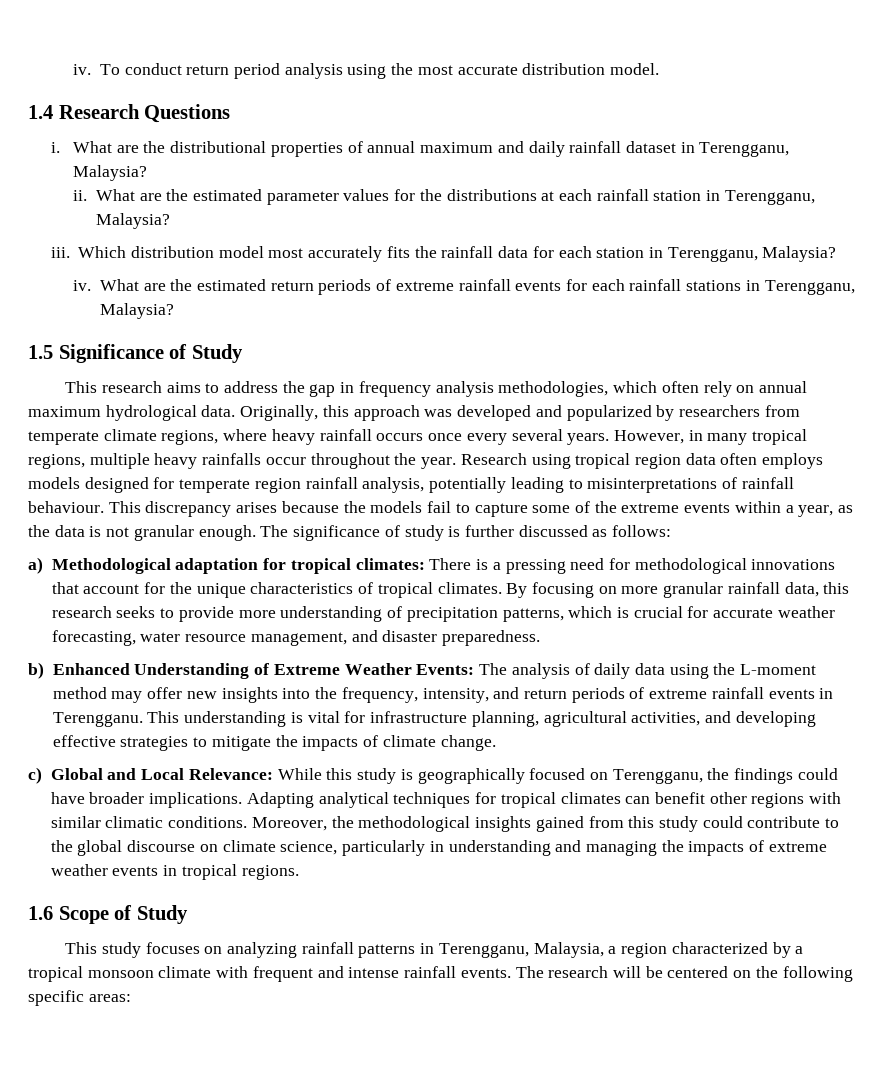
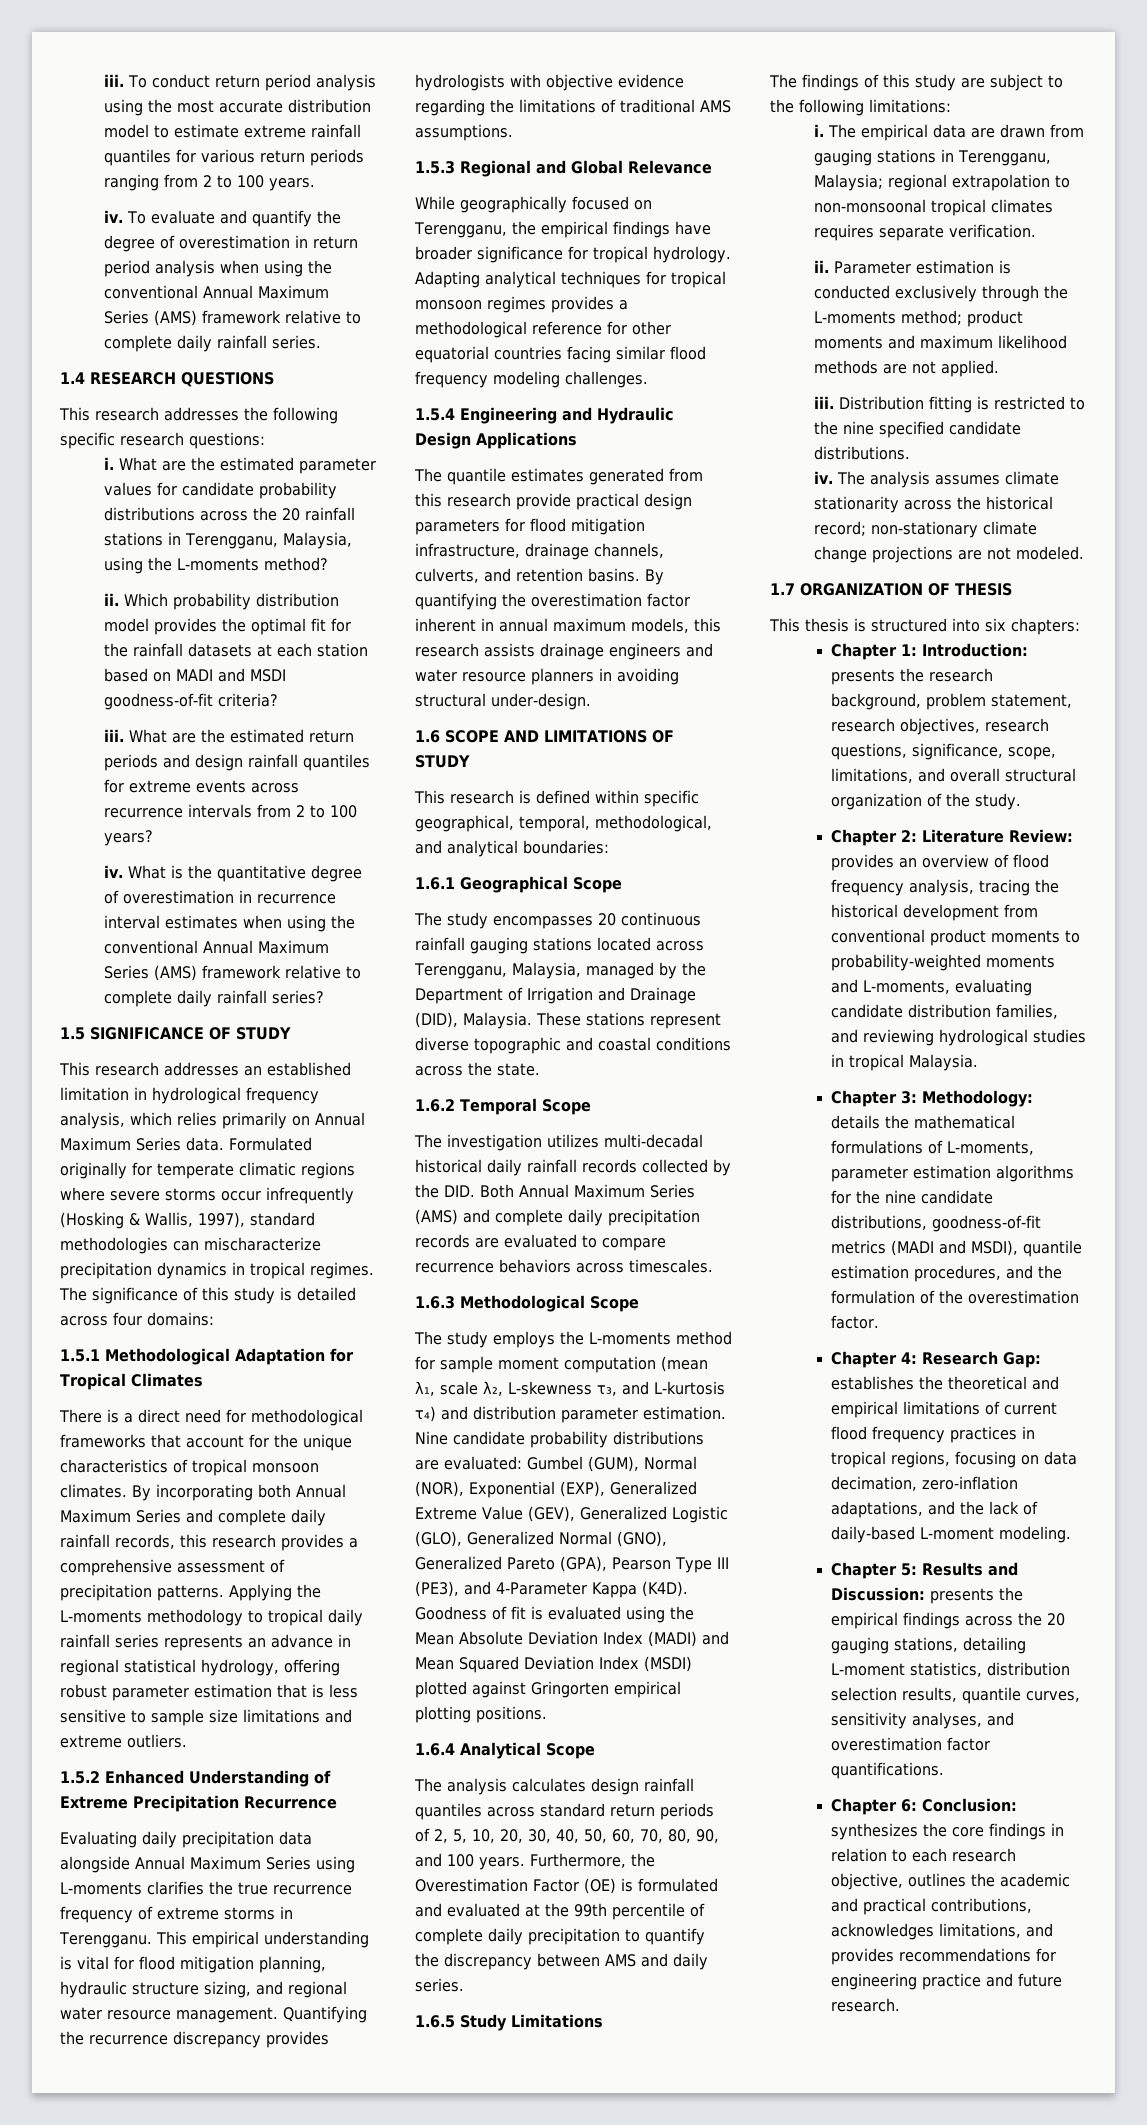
[73,64,92,75] iv. -> [103,74,124,87] iii.
[610,63,660,75] [28,104,231,123] [50,141,790,157] [73,165,148,181] [73,190,88,201] model. // 1.4 Research Questions // i. What are the distributional properties of annual maximum and daily rainfall dataset in Terengganu, Malaysia? // ii. -> [103,124,361,138] [103,149,364,166] [103,174,315,191] [103,210,341,227] [103,235,358,252] [103,260,332,277] [103,285,329,299] [103,310,361,326] [103,335,321,352] [60,372,274,387] [59,407,338,424] [60,432,265,449] [103,457,114,470] model to estimate extreme rainfall quantiles for various return periods ranging from 2 to 100 years. // iv. To evaluate and quantify the degree of overestimation in return period analysis when using the conventional Annual Maximum Series (AMS) framework relative to complete daily rainfall series. // 1.4 RESEARCH QUESTIONS // This research addresses the following specific research questions: // i.
[419,189,815,205] [95,213,170,229] [50,246,837,262] [73,280,92,291] the distributions at each rainfall station in Terengganu, Malaysia? // iii. Which distribution model most accurately fits the rainfall data for each station in Terengganu, Malaysia? // iv. -> [181,482,337,499] [103,507,355,521] [103,532,352,549] [103,557,328,574] [103,593,339,610] [103,618,351,635] [103,643,368,657] [103,668,286,682] [103,693,278,710] [103,729,124,742] candidate probability distributions across the 20 rainfall stations in Terengganu, Malaysia, using the L-moments method? // ii. Which probability distribution model provides the optimal fit for the rainfall datasets at each station based on MADI and MSDI goodness-of-fit criteria? // iii.
[376,279,855,295] [99,303,174,319] [28,344,243,363] [65,381,808,397] [28,405,800,421] [28,429,808,445] [28,453,824,469] [28,477,794,493] [28,501,854,517] [28,525,256,541] of extreme rainfall events for each rainfall stations in Terengganu, Malaysia? // 1.5 Significance of Study // This research aims to address the gap in frequency analysis methodologies, which often rely on annual maximum hydrological data. Originally, this approach was developed and popularized by researchers from temperate climate regions, where heavy rainfall occurs once every several years. However, in many tropical regions, multiple heavy rainfalls occur throughout the year. Research using tropical region data often employs models designed for temperate region rainfall analysis, potentially leading to misinterpretations of rainfall behaviour. This discrepancy arises because the models fail to capture some of the extreme events within a year, as the data is not granular enough. -> [162,754,370,771] [103,779,299,793] [103,804,357,818] [103,830,153,846] [103,865,362,882] [103,890,336,904] [103,915,355,932] [103,940,329,954] [103,965,361,981] [103,990,324,1007] [60,1027,291,1040] [59,1062,351,1076] [60,1087,319,1104] [60,1112,365,1129] [60,1137,312,1151] [60,1162,355,1179] [60,1187,354,1204] [60,1212,315,1229] [60,1237,321,1254] [60,1262,374,1279] and design rainfall quantiles for extreme events across recurrence intervals from 2 to 100 years? // iv. What is the quantitative degree of overestimation in recurrence interval estimates when using the conventional Annual Maximum Series (AMS) framework relative to complete daily rainfall series? // 1.5 SIGNIFICANCE OF STUDY // This research addresses an established limitation in hydrological frequency analysis, which relies primarily on Annual Maximum Series data. Formulated originally for temperate climatic regions where severe storms occur infrequently (Hosking & Wallis, 1997), standard methodologies can mischaracterize precipitation dynamics in tropical regimes.
[404,525,672,541] [28,557,425,574] study is further discussed as follows: // a) Methodological adaptation for tropical climates: -> [202,1287,356,1304] [60,1312,214,1326] [60,1348,354,1365] [60,1373,203,1390] this study is detailed across four domains: // 1.5.1 Methodological Adaptation for Tropical Climates //
[505,559,566,574] pressing -> [138,1409,180,1423] direct
[751,559,836,570] innovations -> [60,1434,146,1448] frameworks
(433, 590) none -> [252,1463,319,1473] monsoon
[532,582,850,598] [51,606,835,622] [51,630,541,646] [28,662,817,679] [52,687,815,703] focusing on more granular rainfall data, this research seeks to provide more understanding of precipitation patterns, which is crucial for accurate weather forecasting, water resource management, and disaster preparedness. // b) Enhanced Understanding of Extreme Weather Events: The analysis of daily data using the L-moment method may offer new insights into the frequency, intensity, and return periods of extreme rainfall events -> [156,1484,346,1501] [60,1509,326,1526] [60,1534,358,1551] [60,1559,285,1576] [60,1584,321,1601] [60,1609,363,1626] [60,1634,351,1651] [60,1659,340,1676] [60,1684,358,1701] [60,1709,352,1726] [60,1734,187,1748] [60,1770,331,1787] [60,1795,337,1812] [60,1831,312,1848] [60,1856,355,1873] [60,1881,352,1895] [60,1906,275,1923] incorporating both Annual Maximum Series and complete daily rainfall records, this research provides a comprehensive assessment of precipitation patterns. Applying the L-moments methodology to tropical daily rainfall series represents an advance in regional statistical hydrology, offering robust parameter estimation that is less sensitive to sample size limitations and extreme outliers. // 1.5.2 Enhanced Understanding of Extreme Precipitation Recurrence // Evaluating daily precipitation data alongside Annual Maximum Series using L-moments clarifies the true recurrence frequency of extreme storms
(180, 717) none -> [191,1931,259,1948] empirical
[370,711,816,727] [52,735,496,751] [28,767,413,784] infrastructure planning, agricultural activities, and developing effective strategies to mitigate the impacts of climate change. // c) Global and Local Relevance: While this study is -> [139,1956,326,1973] [60,1981,347,1998] [60,2006,367,2023] [60,2031,329,2048] [415,74,684,91] [415,99,731,116] [415,124,513,141] [415,160,712,177] [415,196,455,210] flood mitigation planning, hydraulic structure sizing, and regional water resource management. Quantifying the recurrence discrepancy provides hydrologists with objective evidence regarding the limitations of traditional AMS assumptions. // 1.5.3 Regional and Global Relevance // While
[734,768,838,784] [50,792,243,808] findings could have broader implications. -> [540,221,711,238] [415,246,731,263] empirical findings have broader significance for tropical hydrology.
[560,792,842,808] [50,816,840,832] [50,840,827,856] [50,864,299,880] [28,905,188,924] [65,942,804,958] [28,966,853,982] [28,990,131,1006] climates can benefit other regions with similar climatic conditions. Moreover, the methodological insights gained from this study could contribute to the global discourse on climate science, particularly in understanding and managing the impacts of extreme weather events in tropical regions. // 1.6 Scope of Study // This study focuses on analyzing rainfall patterns in Terengganu, Malaysia, a region characterized by a tropical monsoon climate with frequent and intense rainfall events. The research will be centered on the following specific areas: -> [415,296,628,313] [415,321,671,338] [415,346,706,363] [415,371,648,388] [415,407,674,424] [415,432,577,449] [414,468,703,485] [415,493,692,510] [415,518,645,535] [415,543,664,560] [415,568,664,585] [415,593,690,610] [415,618,721,633] [415,643,713,660] [415,668,679,685] [415,693,591,710] [415,730,674,743] [415,755,470,768] [414,790,699,807] [415,815,712,832] [415,840,609,857] [415,876,622,893] [414,912,701,929] [415,937,704,954] [414,962,706,979] [415,987,696,1004] [415,1012,721,1029] [415,1037,731,1054] [415,1062,540,1076] [415,1098,591,1115] [414,1134,703,1151] [415,1159,731,1176] [415,1184,695,1198] [415,1209,700,1226] [415,1234,666,1251] [415,1259,713,1273] [415,1295,639,1312] [414,1331,732,1348] [415,1356,708,1373] [415,1381,725,1396] [415,1406,726,1423] [415,1431,704,1448] [415,1456,697,1472] [415,1481,697,1498] [415,1506,728,1523] [415,1531,667,1547] [415,1556,729,1573] [415,1581,688,1598] [415,1606,694,1623] [415,1631,729,1647] [415,1656,692,1673] [415,1681,681,1698] [415,1706,547,1723] [415,1742,595,1759] [414,1778,694,1795] [415,1803,714,1820] [415,1828,719,1843] [415,1853,655,1870] [415,1878,718,1894] [415,1903,705,1920] [415,1928,705,1945] [415,1953,708,1970] [415,1978,464,1992] [415,2014,603,2031] [769,74,1063,91] [770,99,951,116] [813,124,1084,141] [813,149,1051,166] [813,174,1070,191] [813,199,1053,216] [813,224,1036,241] [813,260,1011,274] [813,285,1068,302] [813,310,1023,327] [813,335,1067,349] [813,360,999,377] [813,396,1085,413] [813,421,1021,438] [813,446,910,460] [813,471,1059,488] [813,496,1053,513] [813,521,1037,538] [813,546,1084,563] [770,583,1012,596] [769,618,1080,635] [831,643,1029,660] [831,668,994,685] [831,693,1073,710] [831,718,1050,735] [831,743,1057,760] [831,768,1077,783] [831,793,1022,810] [831,829,1074,846] [831,854,1050,871] [831,879,1060,896] [831,904,1039,921] [831,929,1081,946] [831,954,1056,971] [831,979,1033,996] [831,1004,1059,1019] [831,1029,1087,1046] [831,1054,979,1071] [831,1090,1034,1107] [831,1115,1016,1129] [831,1140,1035,1155] [831,1165,1075,1182] [831,1190,994,1204] [831,1215,1042,1232] [831,1240,1083,1257] [831,1265,1063,1282] [831,1290,1080,1304] [831,1315,880,1329] [831,1351,1042,1368] [831,1376,1060,1390] [831,1401,1058,1418] [831,1426,1036,1443] [831,1451,1078,1468] [831,1476,1019,1491] [831,1501,1039,1518] [831,1526,1072,1543] [831,1562,1019,1579] [831,1587,1024,1604] [831,1612,1066,1629] [831,1637,1027,1654] [831,1662,1071,1677] [831,1687,1081,1704] [831,1712,1015,1729] [831,1737,991,1751] [831,1762,945,1779] [831,1798,1018,1815] [831,1823,1065,1840] [831,1848,1017,1862] [831,1873,1071,1890] [831,1898,1033,1915] [831,1923,1054,1940] [831,1948,1057,1965] [831,1973,1063,1990] [831,1998,901,2012] monsoon regimes provides a methodological reference for other equatorial countries facing similar flood frequency modeling challenges. // 1.5.4 Engineering and Hydraulic Design Applications // The quantile estimates generated from this research provide practical design parameters for flood mitigation infrastructure, drainage channels, culverts, and retention basins. By quantifying the overestimation factor inherent in annual maximum models, this research assists drainage engineers and water resource planners in avoiding structural under-design. // 1.6 SCOPE AND LIMITATIONS OF STUDY // This research is defined within specific geographical, temporal, methodological, and analytical boundaries: // 1.6.1 Geographical Scope // The study encompasses 20 continuous rainfall gauging stations located across Terengganu, Malaysia, managed by the Department of Irrigation and Drainage (DID), Malaysia. These stations represent diverse topographic and coastal conditions across the state. // 1.6.2 Temporal Scope // The investigation utilizes multi-decadal historical daily rainfall records collected by the DID. Both Annual Maximum Series (AMS) and complete daily precipitation records are evaluated to compare recurrence behaviors across timescales. // 1.6.3 Methodological Scope // The study employs the L-moments method for sample moment computation (mean λ₁, scale λ₂, L-skewness τ₃, and L-kurtosis τ₄) and distribution parameter estimation. Nine candidate probability distributions are evaluated: Gumbel (GUM), Normal (NOR), Exponential (EXP), Generalized Extreme Value (GEV), Generalized Logistic (GLO), Generalized Normal (GNO), Generalized Pareto (GPA), Pearson Type III (PE3), and 4-Parameter Kappa (K4D). Goodness of fit is evaluated using the Mean Absolute Deviation Index (MADI) and Mean Squared Deviation Index (MSDI) plotted against Gringorten empirical plotting positions. // 1.6.4 Analytical Scope // The analysis calculates design rainfall quantiles across standard return periods of 2, 5, 10, 20, 30, 40, 50, 60, 70, 80, 90, and 100 years. Furthermore, the Overestimation Factor (OE) is formulated and evaluated at the 99th percentile of complete daily precipitation to quantify the discrepancy between AMS and daily series. // 1.6.5 Study Limitations // The findings of this study are subject to the following limitations: // i. The empirical data are drawn from gauging stations in Terengganu, Malaysia; regional extrapolation to non-monsoonal tropical climates requires separate verification. // ii. Parameter estimation is conducted exclusively through the L-moments method; product moments and maximum likelihood methods are not applied. // iii. Distribution fitting is restricted to the nine specified candidate distributions. // iv. The analysis assumes climate stationarity across the historical record; non-stationary climate change projections are not modeled. // 1.7 ORGANIZATION OF THESIS // This thesis is structured into six chapters: // Chapter 1: Introduction: presents the research background, problem statement, research objectives, research questions, significance, scope, limitations, and overall structural organization of the study. // Chapter 2: Literature Review: provides an overview of flood frequency analysis, tracing the historical development from conventional product moments to probability-weighted moments and L-moments, evaluating candidate distribution families, and reviewing hydrological studies in tropical Malaysia. // Chapter 3: Methodology: details the mathematical formulations of L-moments, parameter estimation algorithms for the nine candidate distributions, goodness-of-fit metrics (MADI and MSDI), quantile estimation procedures, and the formulation of the overestimation factor. // Chapter 4: Research Gap: establishes the theoretical and empirical limitations of current flood frequency practices in tropical regions, focusing on data decimation, zero-inflation adaptations, and the lack of daily-based L-moment modeling. // Chapter 5: Results and Discussion: presents the empirical findings across the 20 gauging stations, detailing L-moment statistics, distribution selection results, quantile curves, sensitivity analyses, and overestimation factor quantifications. // Chapter 6: Conclusion: synthesizes the core findings in relation to each research objective, outlines the academic and practical contributions, acknowledges limitations, and provides recommendations for engineering practice and future research.

